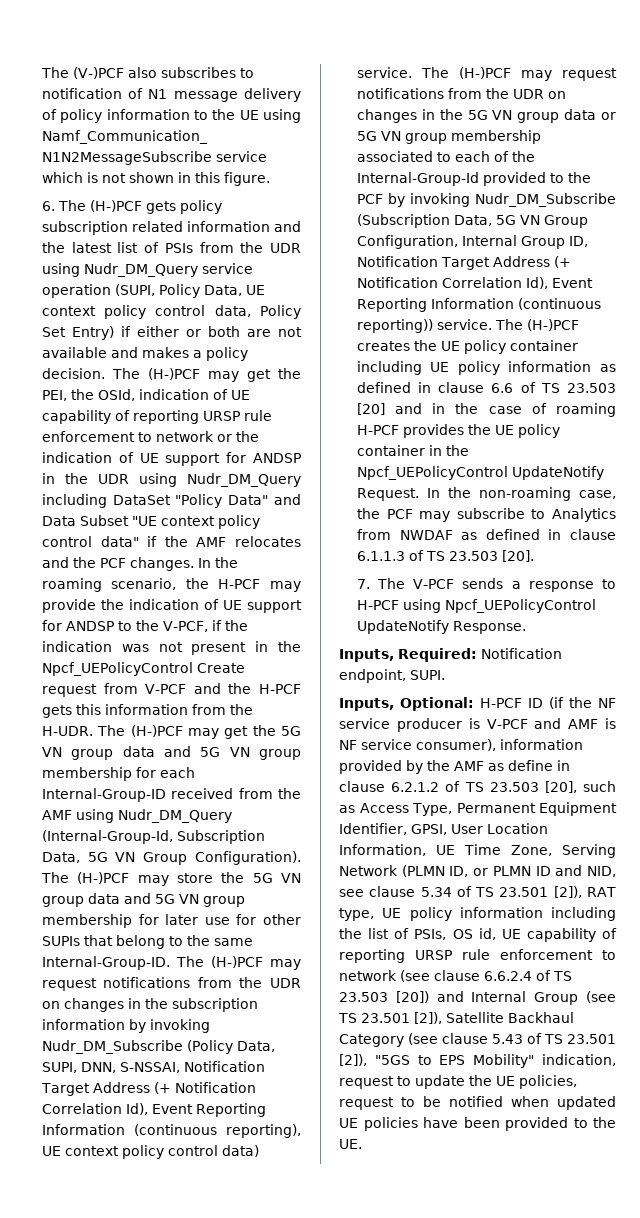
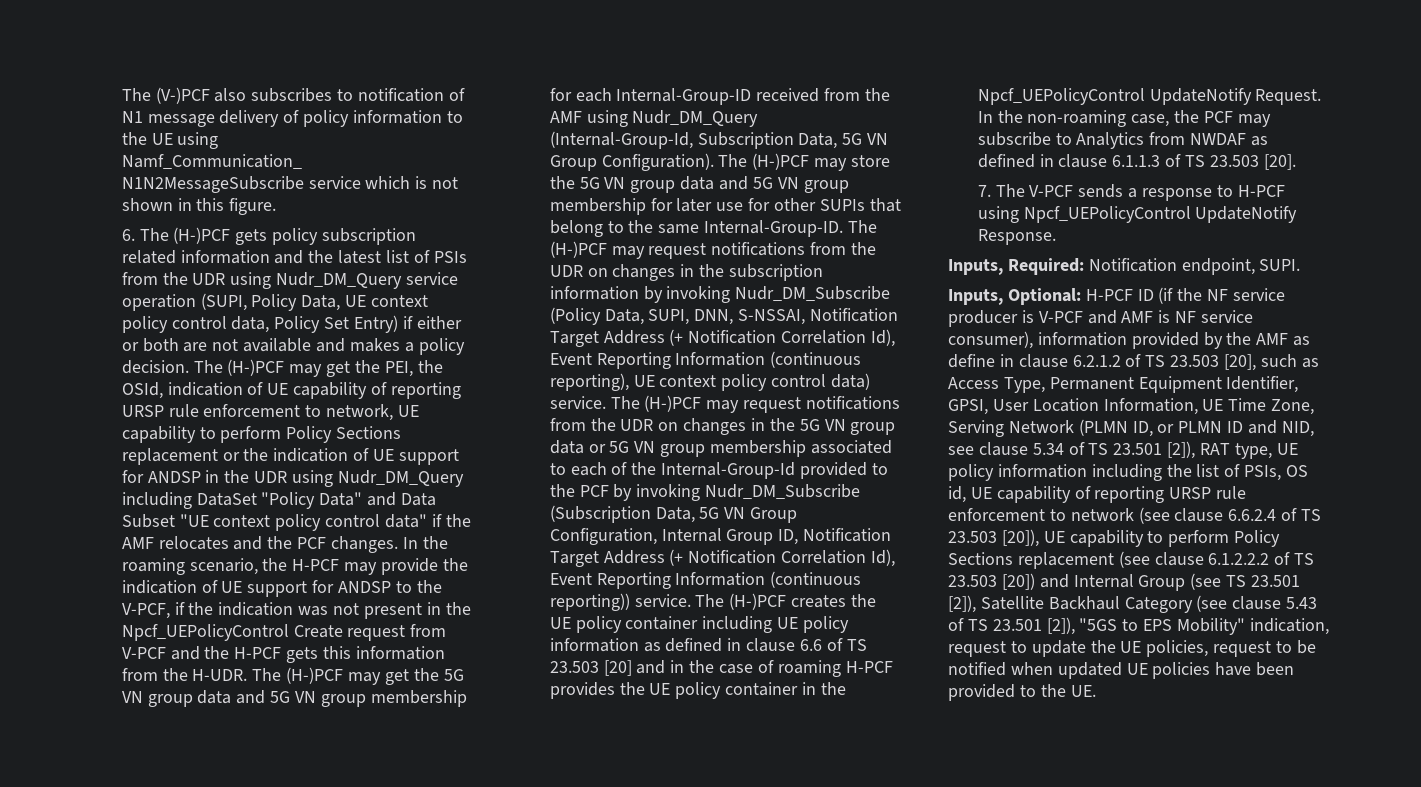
[155,431,214,442] network -> [326,404,419,421] [121,426,402,443] [121,448,218,465] network, UE capability to perform Policy Sections replacement
(388, 997) none -> [1001,529,1281,547] [948,551,1315,569] [948,575,997,587] [20]), UE capability to perform Policy Sections replacement (see clause 6.1.2.2.2 of TS 23.503

